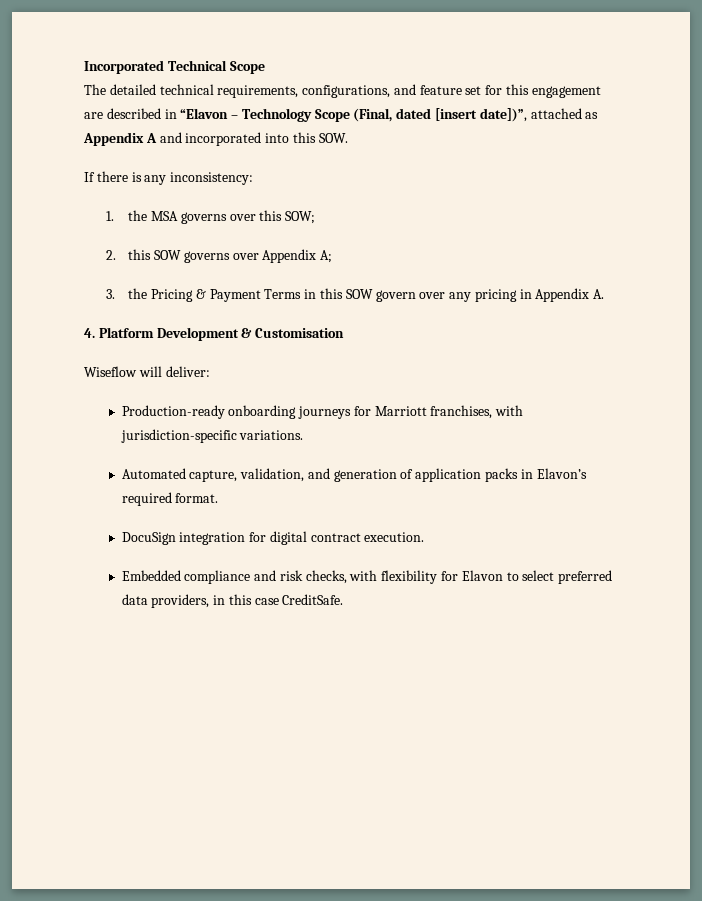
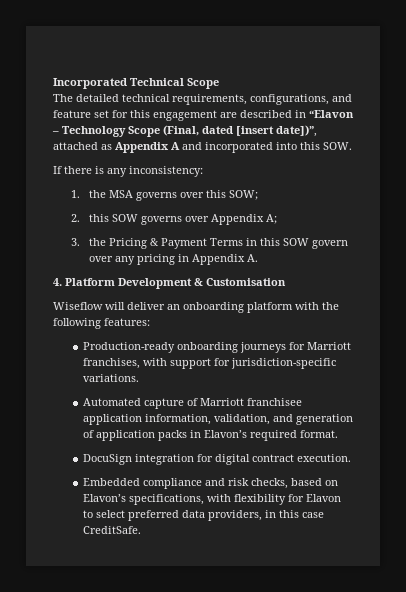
[165,366,210,377] deliver: -> [127,302,339,313] [53,318,150,329] deliver an onboarding platform with the following features:
(524, 410) none -> [169,358,230,369] support for
[189,470,238,482] capture, -> [143,398,302,409] [82,414,211,425] capture of Marriott franchisee application information,
(347, 577) none -> [290,478,338,486] [82,494,204,505] based on Elavon’s specifications,

